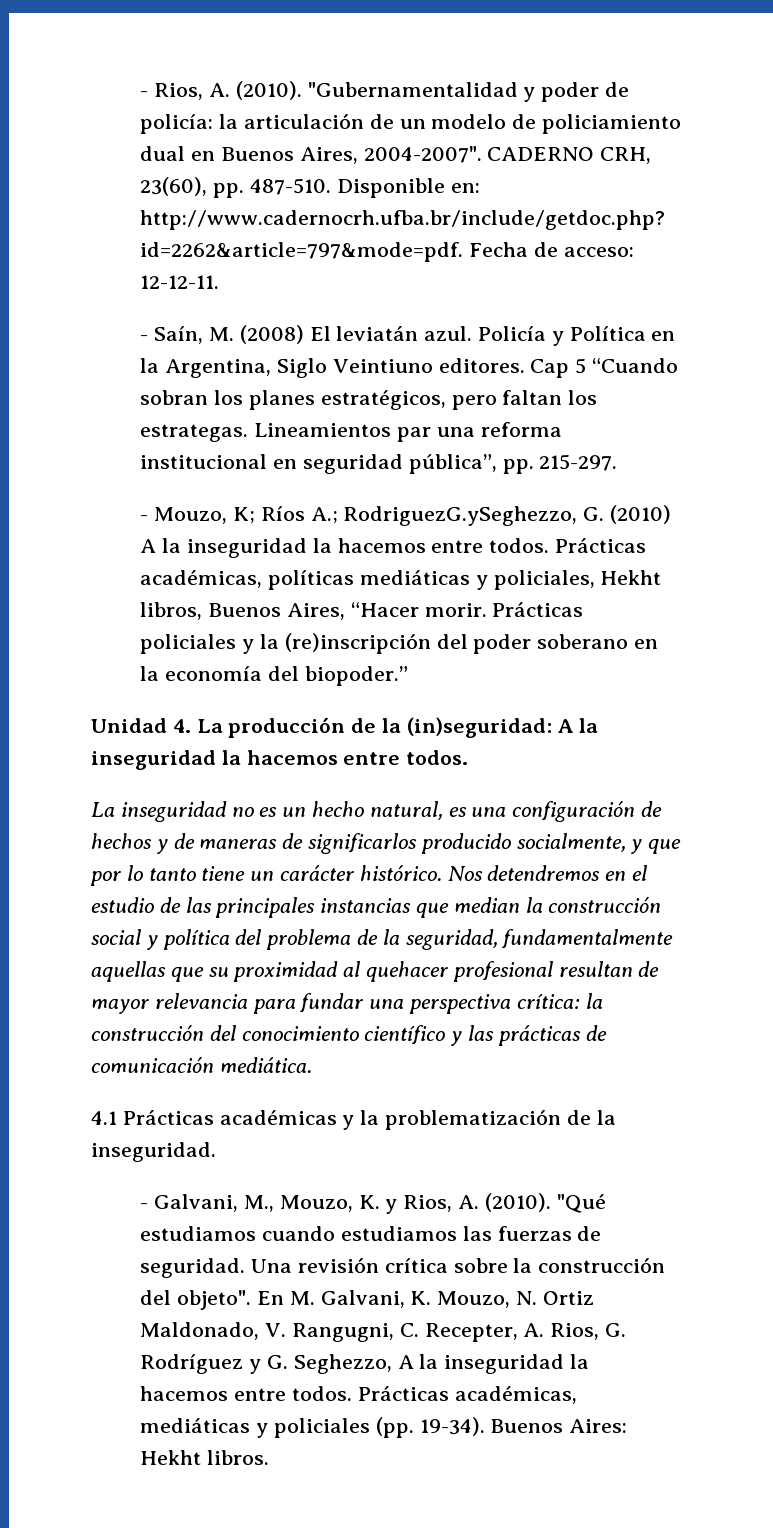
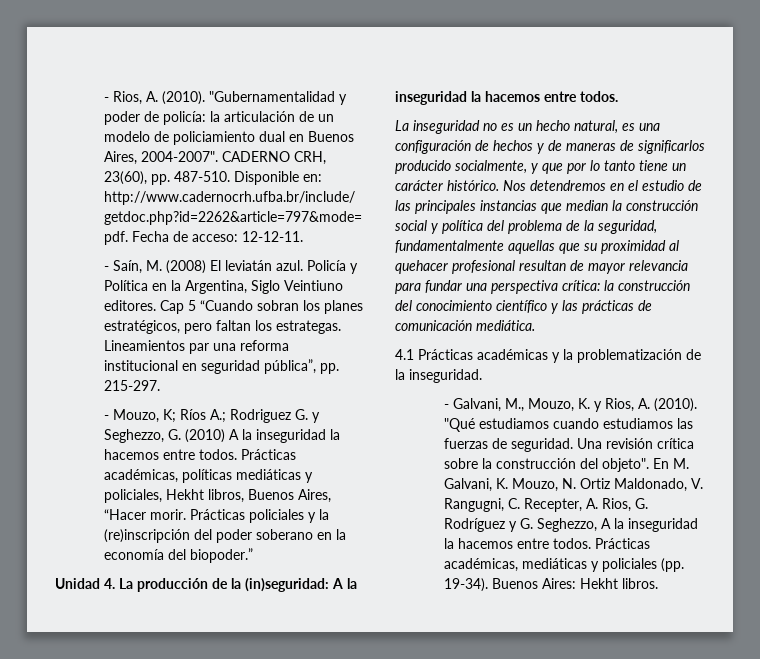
[343,506,578,526] RodriguezG.ySeghezzo, -> [230,409,321,423] [104,429,165,443] Rodriguez G. y Seghezzo,

